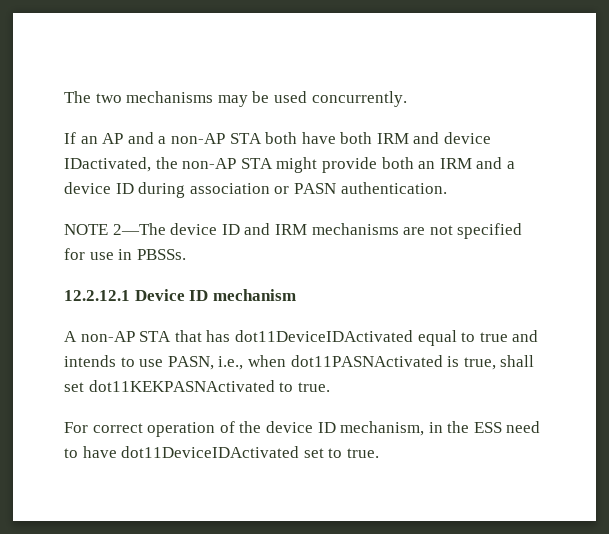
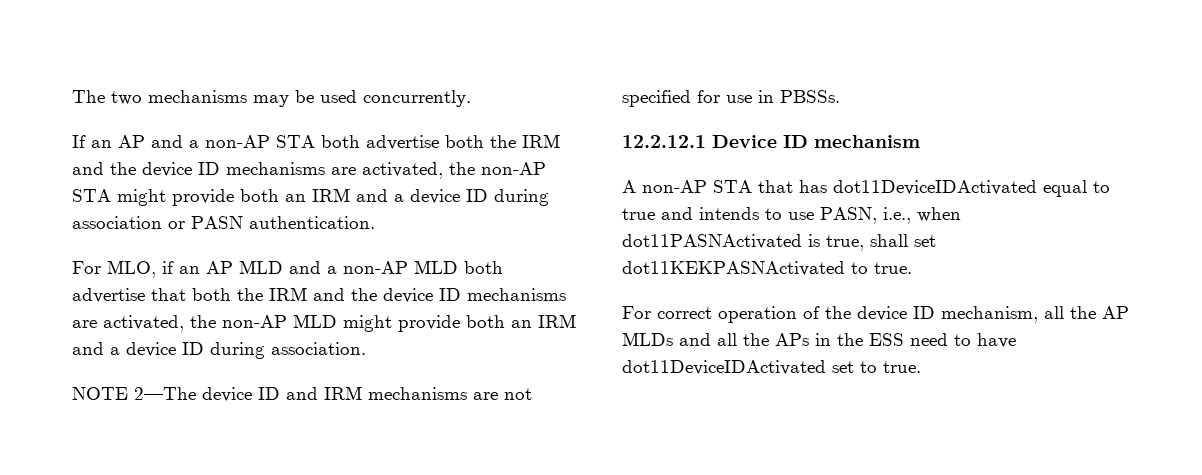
[301,132,492,144] [64,157,151,172] have both IRM and device IDactivated, -> [366,134,560,150] [72,162,443,179] advertise both the IRM and the device ID mechanisms are activated,
(447, 188) none -> [72,260,503,278] [72,287,566,303] [72,314,576,332] [72,342,366,359] // For MLO, if an AP MLD and a non-AP MLD both advertise that both the IRM and the device ID mechanisms are activated, the non-AP MLD might provide both an IRM and a device ID during association.
(425, 428) none -> [1044,306,1129,319] [622,332,809,346] all the AP MLDs and all the APs

